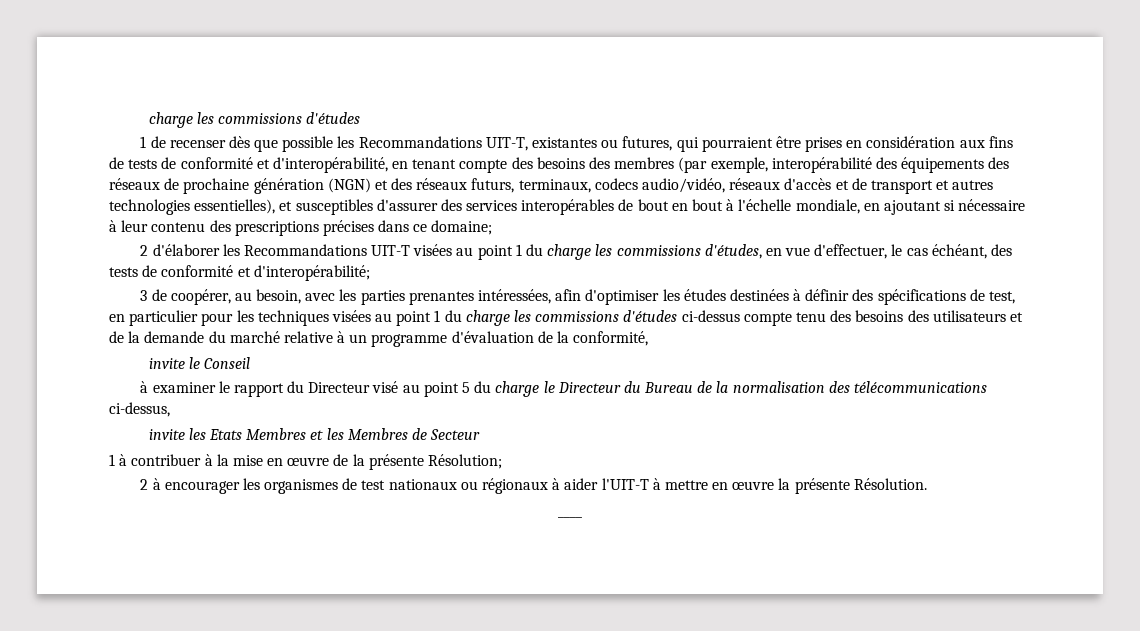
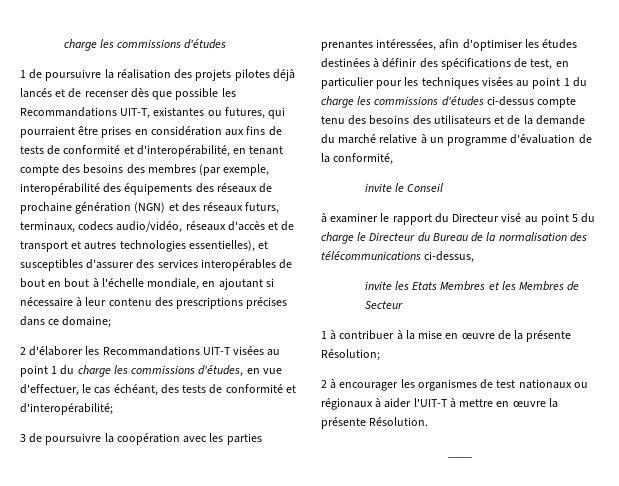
(166, 142) none -> [45,69,295,81] [20,88,82,98] poursuivre la réalisation des projets pilotes déjà lancés et de
[170,289,302,305] coopérer, au besoin, -> [45,433,180,445] poursuivre la coopération

